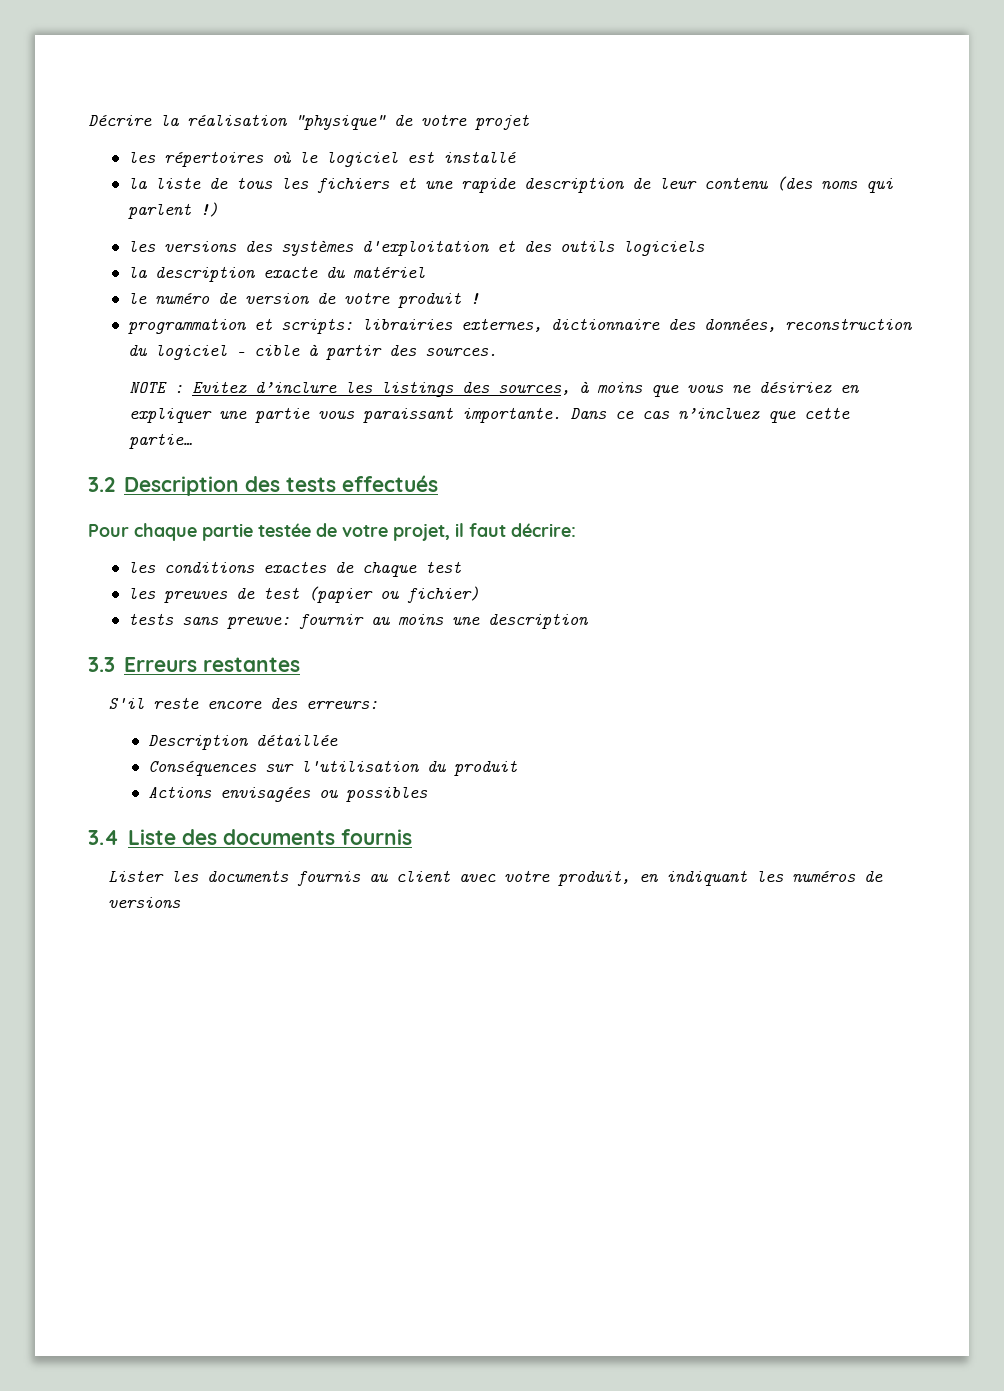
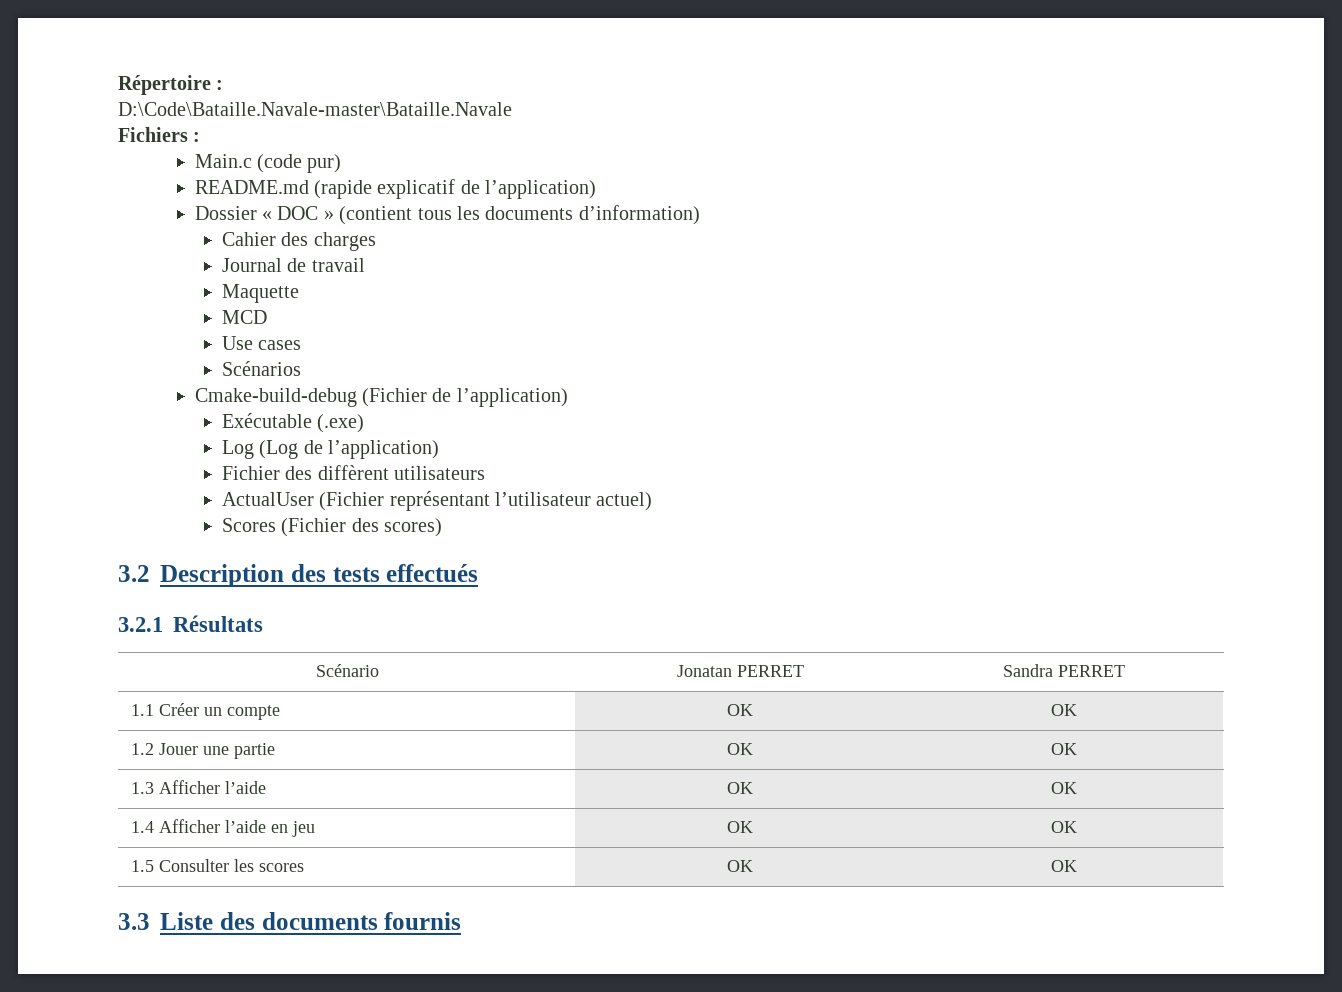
[88,114,529,130] [128,151,517,167] [128,176,894,193] [128,202,219,219] [128,240,706,256] [128,266,426,282] [128,292,480,308] [128,318,913,334] [128,344,498,360] [128,381,859,397] [128,407,850,423] [128,433,192,449] Décrire la réalisation "physique" de votre projet // les répertoires où le logiciel est installé // la liste de tous les fichiers et une rapide description de leur contenu (des noms qui parlent !) // les versions des systèmes d'exploitation et des outils logiciels // la description exacte du matériel // le numéro de version de votre produit ! // programmation et scripts: librairies externes, dictionnaire des données, reconstruction du logiciel - cible à partir des sources. // NOTE : Evitez d’inclure les listings des sources, à moins que vous ne désiriez en expliquer une partie vous paraissant importante. Dans ce cas n’incluez que cette partie… -> [118,75,224,95] [118,102,512,116] [118,127,201,142] [194,154,342,173] [194,179,597,199] [194,205,700,225] [221,232,376,251] [221,258,365,272] [221,284,299,303] [221,310,267,324] [221,336,302,350] [221,361,301,376] [194,388,568,407] [221,413,365,433] [221,440,440,459] [221,465,486,480] [221,491,653,511] [221,518,443,537] Répertoire : // D:\Code\Bataille.Navale-master\Bataille.Navale // Fichiers : // Main.c (code pur) // README.md (rapide explicatif de l’application) // Dossier « DOC » (contient tous les documents d’information) // Cahier des charges // Journal de travail // Maquette // MCD // Use cases // Scénarios // Cmake-build-debug (Fichier de l’application) // Exécutable (.exe) // Log (Log de l’application) // Fichier des diffèrent utilisateurs // ActualUser (Fichier représentant l’utilisateur actuel) // Scores (Fichier des scores)
[88,523,576,541] [128,561,462,577] [128,586,480,603] [128,613,589,629] [88,657,300,672] [108,697,379,709] [148,734,339,750] [148,760,518,776] [148,786,429,802] [88,829,412,845] [108,870,884,886] [108,897,182,908] Pour chaque partie testée de votre projet, il faut décrire: // les conditions exactes de chaque test // les preuves de test (papier ou fichier) // tests sans preuve: fournir au moins une description // 3.3 Erreurs restantes // S'il reste encore des erreurs: // Description détaillée // Conséquences sur l'utilisation du produit // Actions envisagées ou possibles // 3.4 Liste des documents fournis // Lister les documents fournis au client avec votre produit, en indiquant les numéros de versions -> [118,615,263,632] [315,664,379,677] [676,665,804,677] [1003,664,1125,677] [131,703,281,720] [727,704,753,716] [1051,704,1077,716] [131,743,276,759] [727,743,753,755] [1051,743,1077,755] [131,780,267,794] [727,782,753,794] [1051,782,1077,794] [131,819,316,837] [727,821,753,833] [1051,821,1077,833] [131,859,305,872] [727,860,753,872] [1051,860,1077,872] [118,912,462,930] 3.2.1 Résultats // Scénario | Jonatan PERRET | Sandra PERRET // 1.1 Créer un compte | OK | OK // 1.2 Jouer une partie | OK | OK // 1.3 Afficher l’aide | OK | OK // 1.4 Afficher l’aide en jeu | OK | OK // 1.5 Consulter les scores | OK | OK // 3.3 Liste des documents fournis

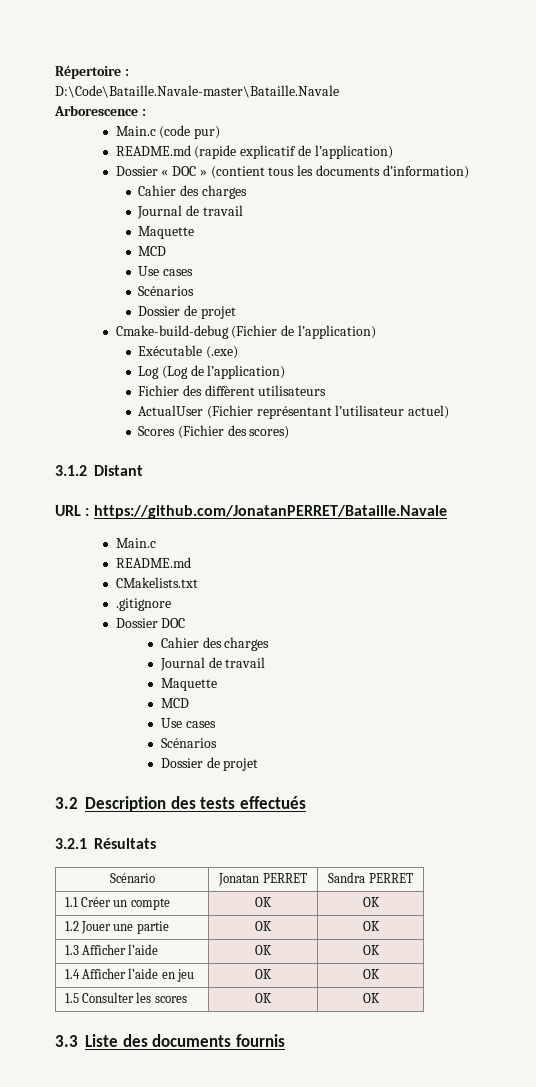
[118,127,188,142] Fichiers -> [54,105,138,116] Arborescence
(301, 368) none -> [138,305,236,319] // Dossier de projet
(443, 527) none -> [55,465,143,476] [55,505,447,519] [115,538,156,548] [115,557,191,568] [115,577,198,588] [115,598,171,611] [115,618,186,628] [160,637,270,651] [159,657,266,671] [160,678,217,691] [160,698,189,708] [160,718,216,728] [160,738,217,748] [160,757,259,771] // 3.1.2 Distant // URL : https://github.com/JonatanPERRET/Bataille.Navale // Main.c // README.md // CMakelists.txt // .gitignore // Dossier DOC // Cahier des charges // Journal de travail // Maquette // MCD // Use cases // Scénarios // Dossier de projet

